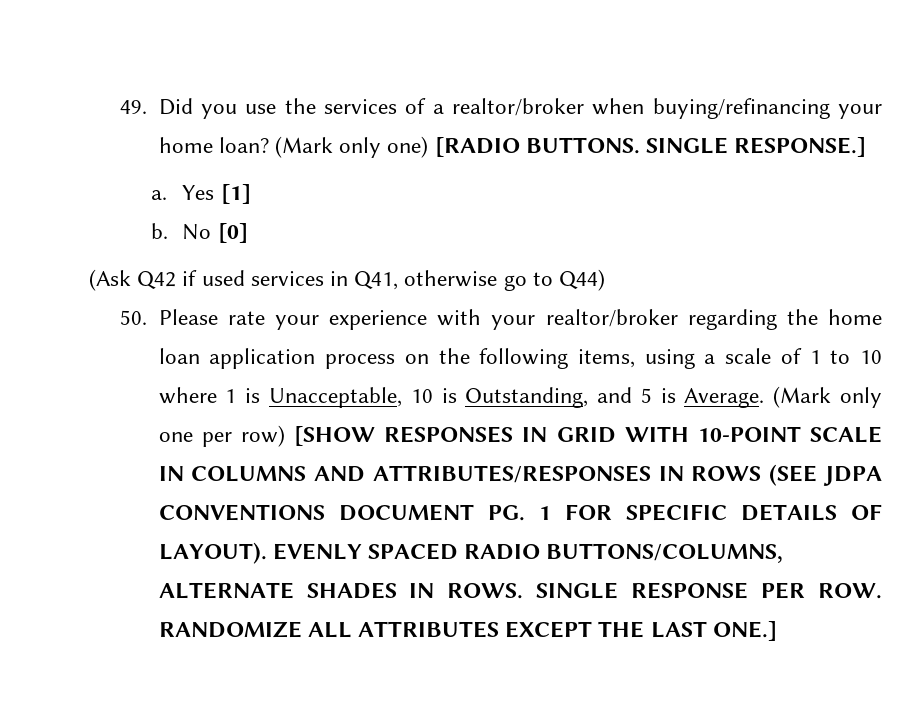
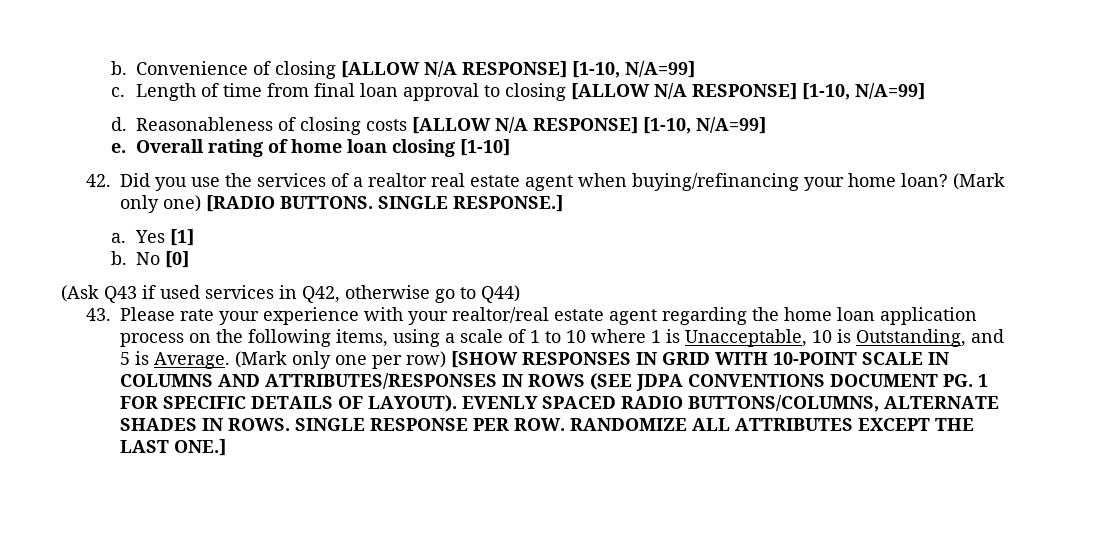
[120,100,148,114] 49. -> [111,61,696,79] [111,83,926,101] [111,117,767,135] [111,139,511,157] [86,174,112,187] b. Convenience of closing [ALLOW N/A RESPONSE] [1-10, N/A=99] // c. Length of time from final loan approval to closing [ALLOW N/A RESPONSE] [1-10, N/A=99] // d. Reasonableness of closing costs [ALLOW N/A RESPONSE] [1-10, N/A=99] // e. Overall rating of home loan closing [1-10] // 42.
[451,98,584,116] realtor/broker -> [368,173,574,191] realtor real estate agent
[137,271,177,289] Q42 -> [104,286,137,303] Q43
[354,271,399,290] Q41, -> [302,286,340,303] Q42,
[120,310,148,325] 50. -> [86,308,112,321] 43.
[545,309,678,327] realtor/broker -> [452,307,658,325] realtor/real estate agent

